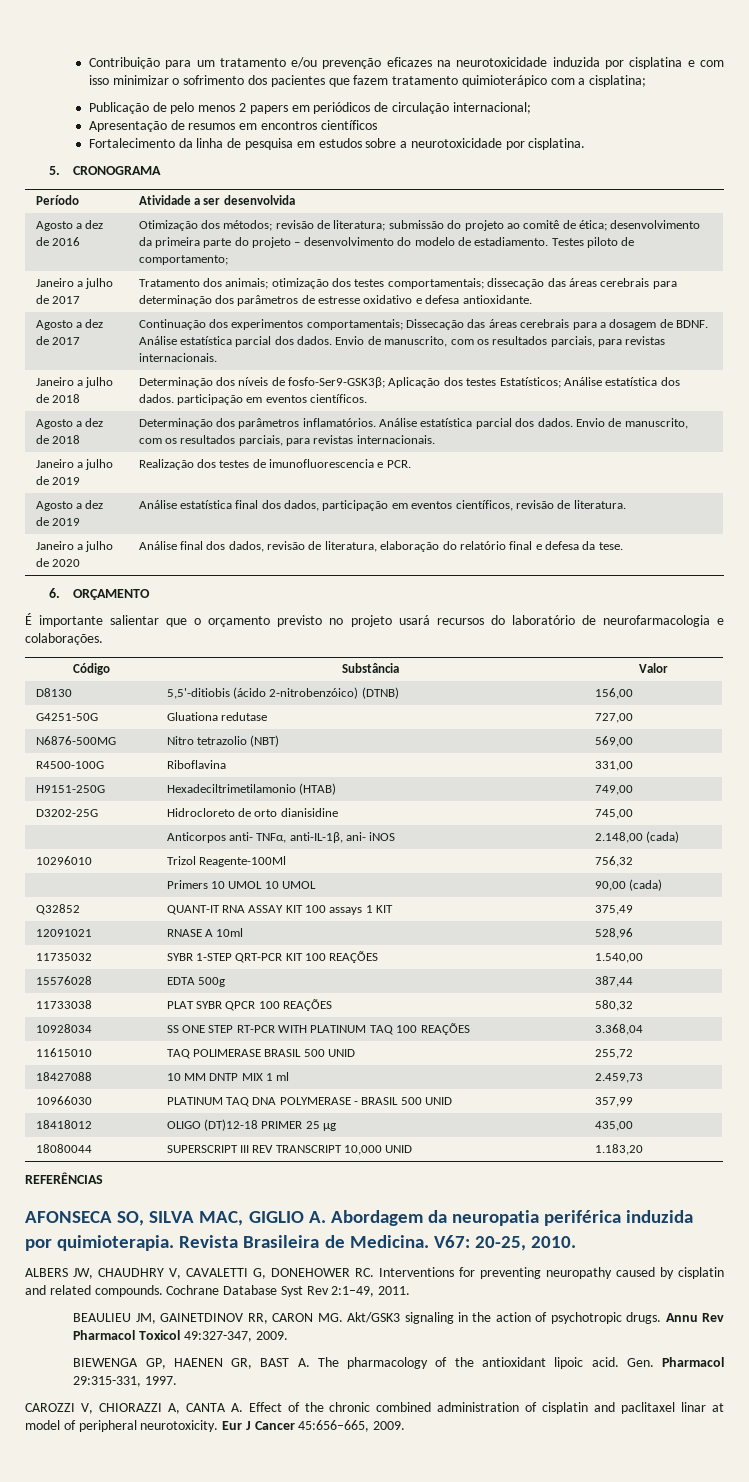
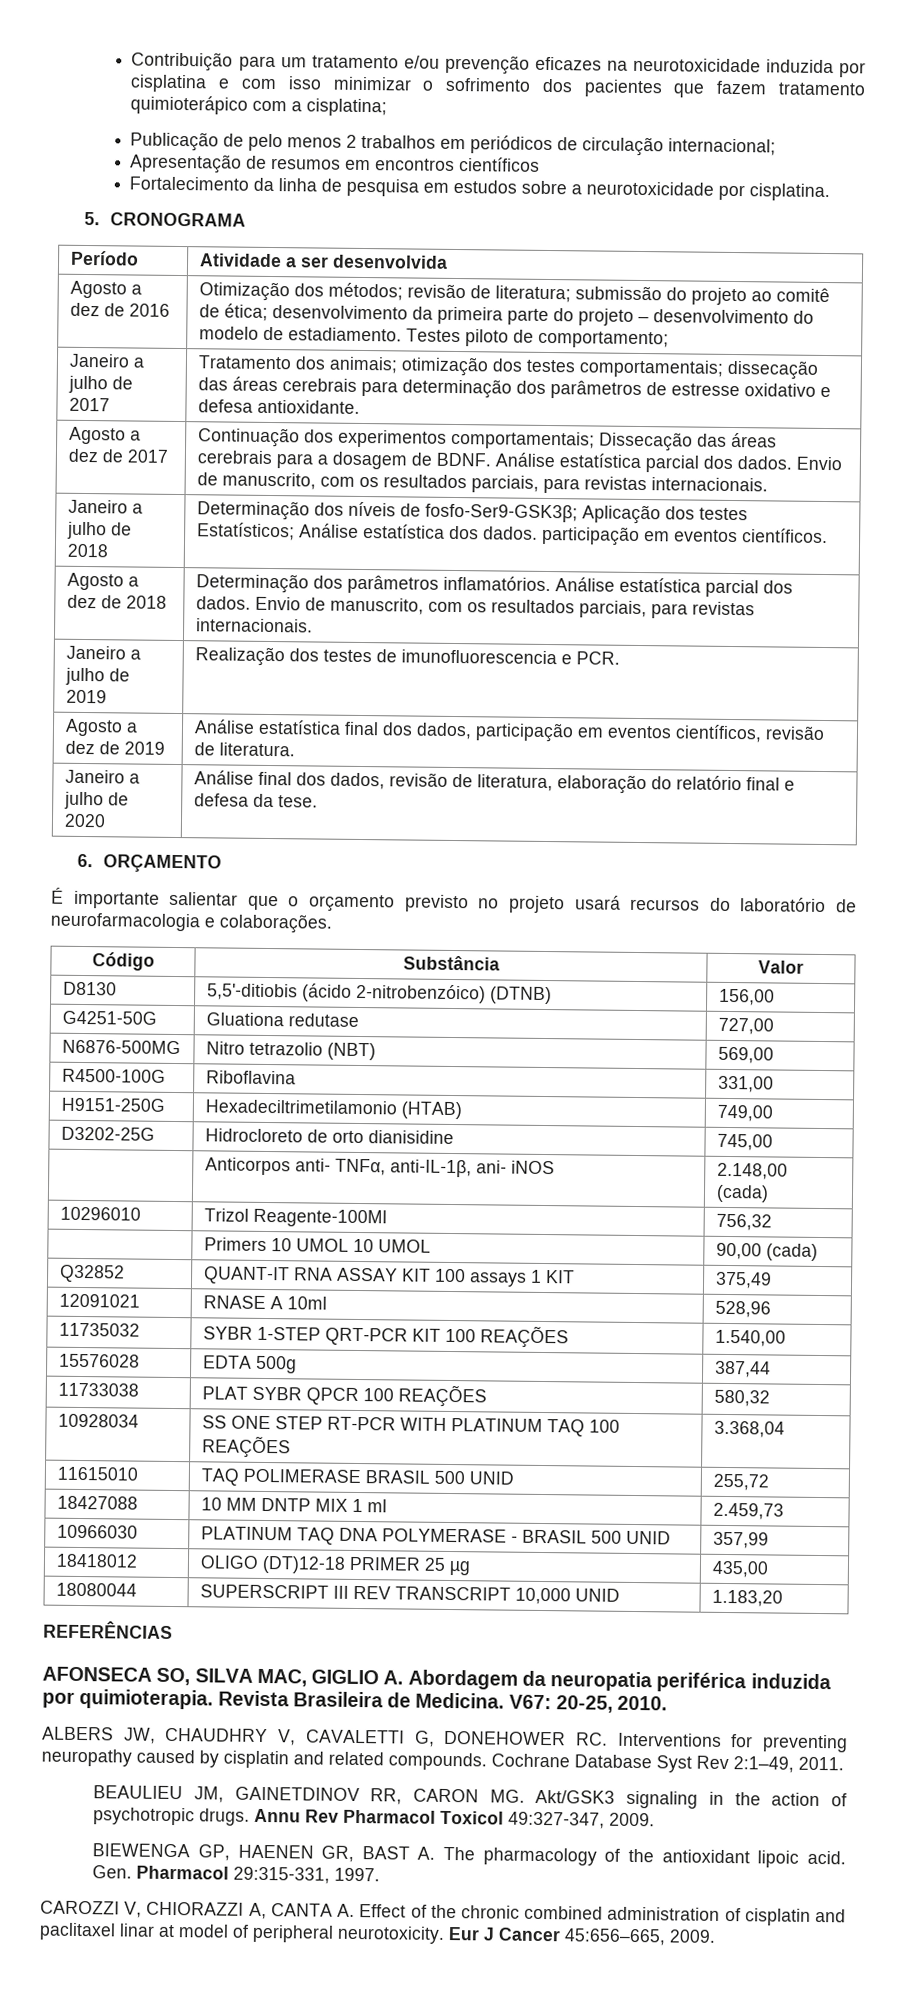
[249,105,288,114] papers -> [361,134,437,149] trabalhos

